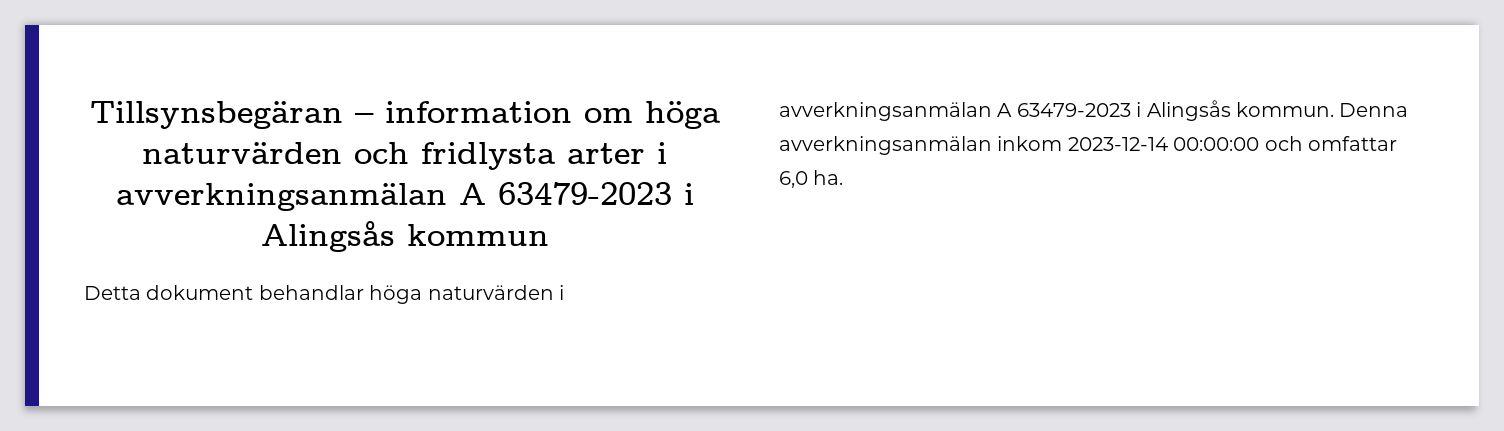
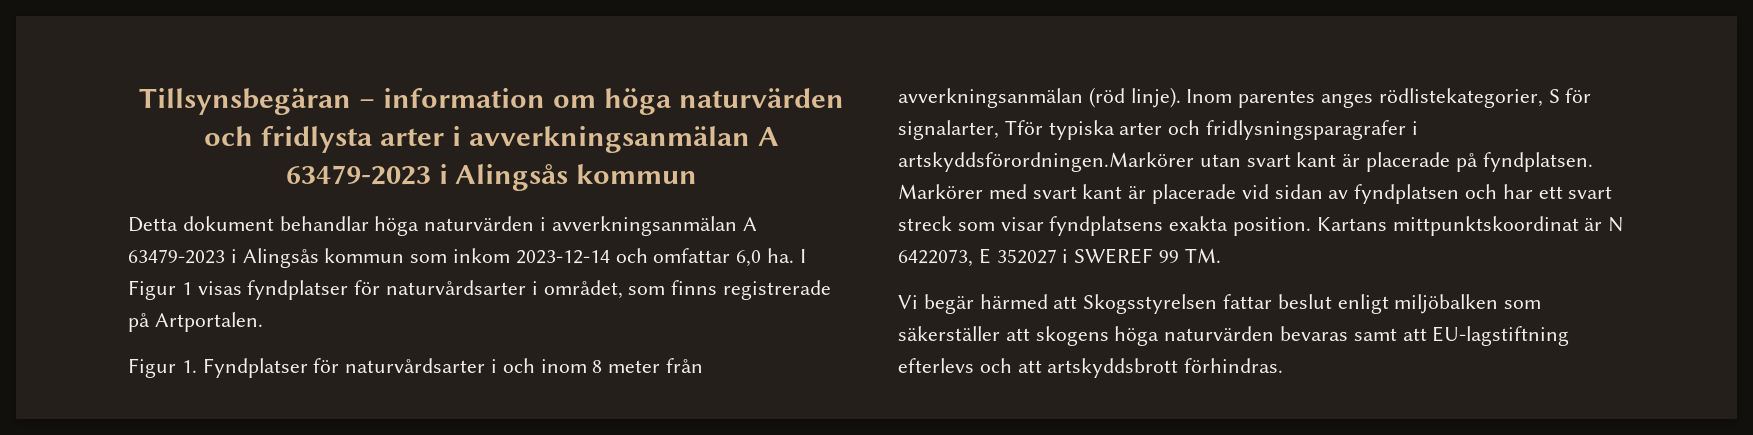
[1236,102,1409,117] [779,136,992,155] kommun. Denna avverkningsanmälan -> [324,248,448,263] kommun som
[1173,137,1260,151] 00:00:00 -> (610, 257) none
(844, 177) none -> [799,249,806,263] [128,280,832,300] [128,312,263,332] [128,358,704,378] [898,87,1592,108] [898,120,1418,140] [898,152,1593,172] [898,184,1613,204] [898,216,1624,236] [898,248,1221,267] [898,294,1542,314] [898,326,1570,346] [898,358,1284,378] I Figur 1 visas fyndplatser för naturvårdsarter i området, som finns registrerade på Artportalen. // Figur 1. Fyndplatser för naturvårdsarter i och inom 8 meter från avverkningsanmälan (röd linje). Inom parentes anges rödlistekategorier, S för signalarter, Tför typiska arter och fridlysningsparagrafer i artskyddsförordningen.Markörer utan svart kant är placerade på fyndplatsen. Markörer med svart kant är placerade vid sidan av fyndplatsen och har ett svart streck som visar fyndplatsens exakta position. Kartans mittpunktskoordinat är N 6422073, E 352027 i SWEREF 99 TM. // Vi begär härmed att Skogsstyrelsen fattar beslut enligt miljöbalken som säkerställer att skogens höga naturvärden bevaras samt att EU-lagstiftning efterlevs och att artskyddsbrott förhindras.

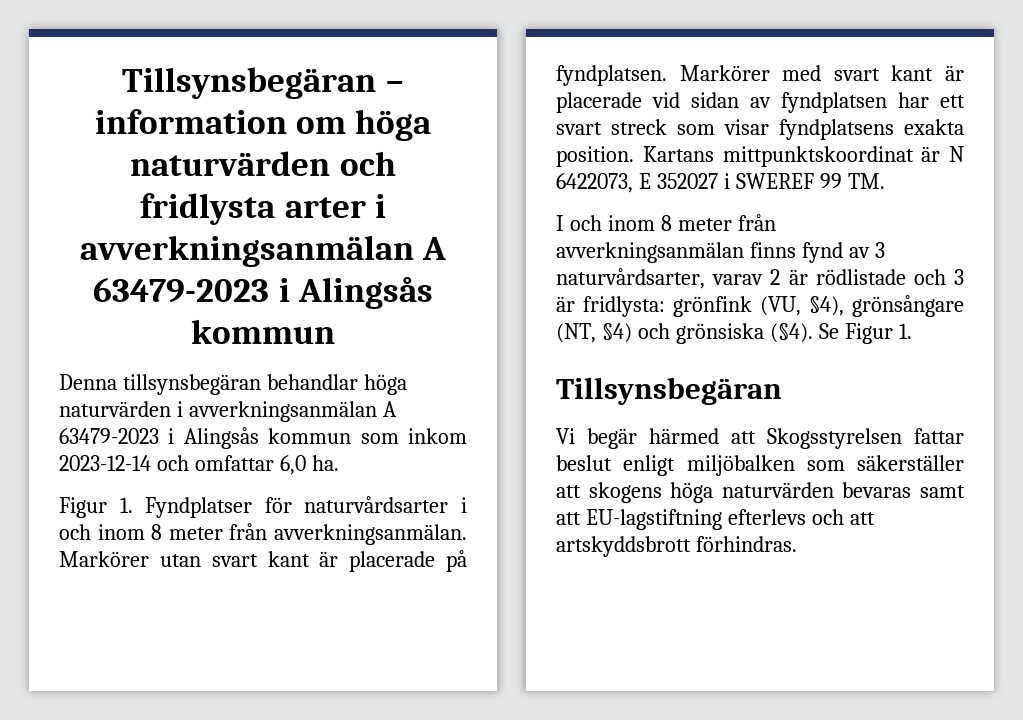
[128,216,274,232] Detta dokument -> [59,374,261,395] Denna tillsynsbegäran
[799,249,806,263] [128,280,832,300] [128,312,263,332] I Figur 1 visas fyndplatser för naturvårdsarter i området, som finns registrerade på Artportalen. -> (339, 463) none
[898,87,1592,108] [898,120,1418,140] [898,152,1194,172] avverkningsanmälan (röd linje). Inom parentes anges rödlistekategorier, S för signalarter, Tför typiska arter och fridlysningsparagrafer i artskyddsförordningen.Markörer -> [274,524,467,545] [59,551,149,567] avverkningsanmälan. Markörer
[1465,184,1498,199] och -> (887, 102) none
(1221, 255) none -> [556,214,776,231] [556,242,885,263] [556,268,964,289] [556,295,964,317] [556,323,912,344] [556,377,782,405] // I och inom 8 meter från avverkningsanmälan finns fynd av 3 naturvårdsarter, varav 2 är rödlistade och 3 är fridlysta: grönfink (VU, §4), grönsångare (NT, §4) och grönsiska (§4). Se Figur 1. // Tillsynsbegäran

